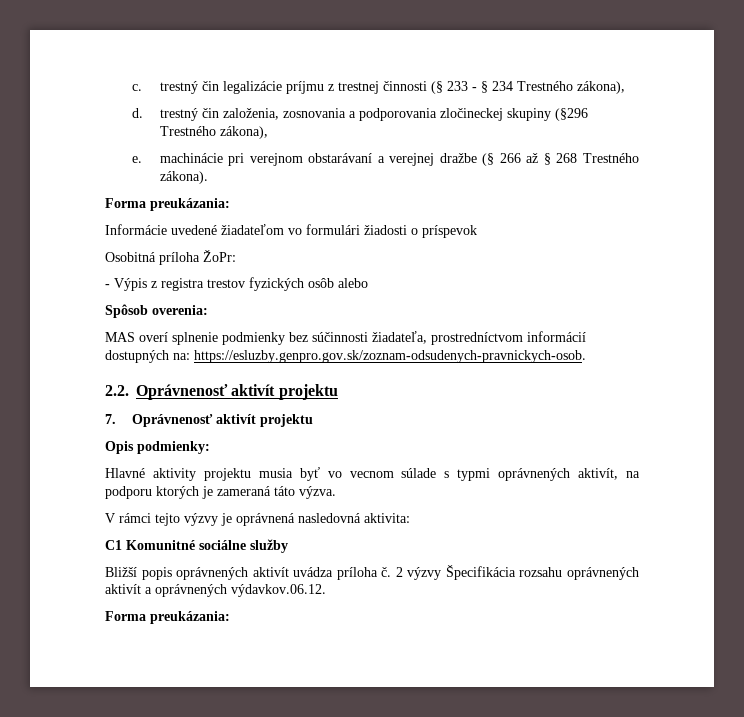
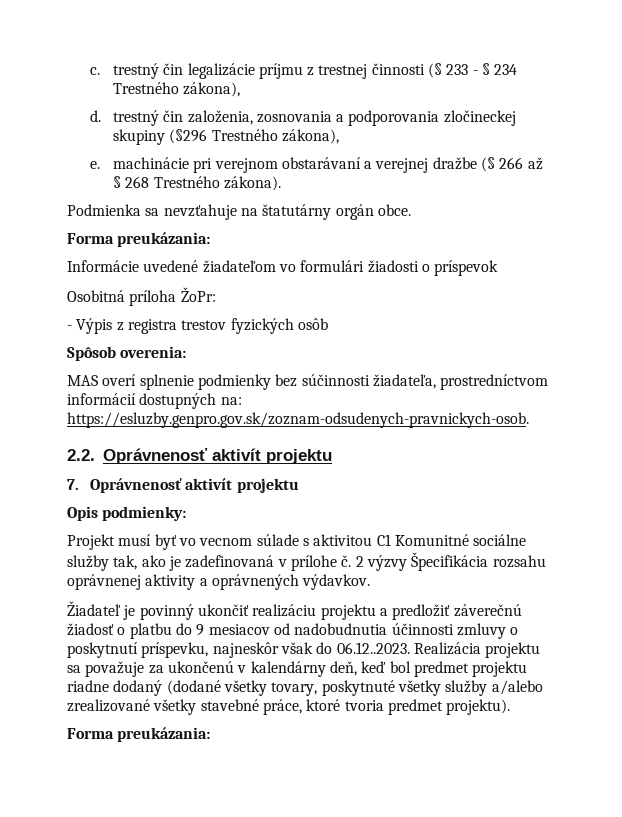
(208, 177) none -> [67,204,411,220] // Podmienka sa nevzťahuje na štatutárny orgán obce.
[338,278,368,288] alebo -> (328, 324) none
[105,468,293,481] Hlavné aktivity projektu musia -> [67,534,152,550] Projekt musí
[457,468,640,481] [105,486,336,499] [105,513,410,526] [105,539,288,553] [105,567,378,580] typmi oprávnených aktivít, na podporu ktorých je zameraná táto výzva. // V rámci tejto výzvy je oprávnená nasledovná aktivita: // C1 Komunitné sociálne služby // Bližší popis oprávnených aktivít uvádza príloha -> [313,534,527,546] [67,555,337,571] aktivitou C1 Komunitné sociálne služby tak, ako je zadefinovaná v prílohe
[567,567,639,580] [105,584,326,597] oprávnených aktivít a oprávnených výdavkov.06.12. -> [67,574,371,590] [67,601,522,620] [67,623,519,639] [67,642,541,658] [67,661,528,677] [67,680,543,696] [67,699,511,715] oprávnenej aktivity a oprávnených výdavkov. // Žiadateľ je povinný ukončiť realizáciu projektu a predložiť záverečnú žiadosť o platbu do 9 mesiacov od nadobudnutia účinnosti zmluvy o poskytnutí príspevku, najneskôr však do 06.12..2023. Realizácia projektu sa považuje za ukončenú v kalendárny deň, keď bol predmet projektu riadne dodaný (dodané všetky tovary, poskytnuté všetky služby a/alebo zrealizované všetky stavebné práce, ktoré tvoria predmet projektu).

